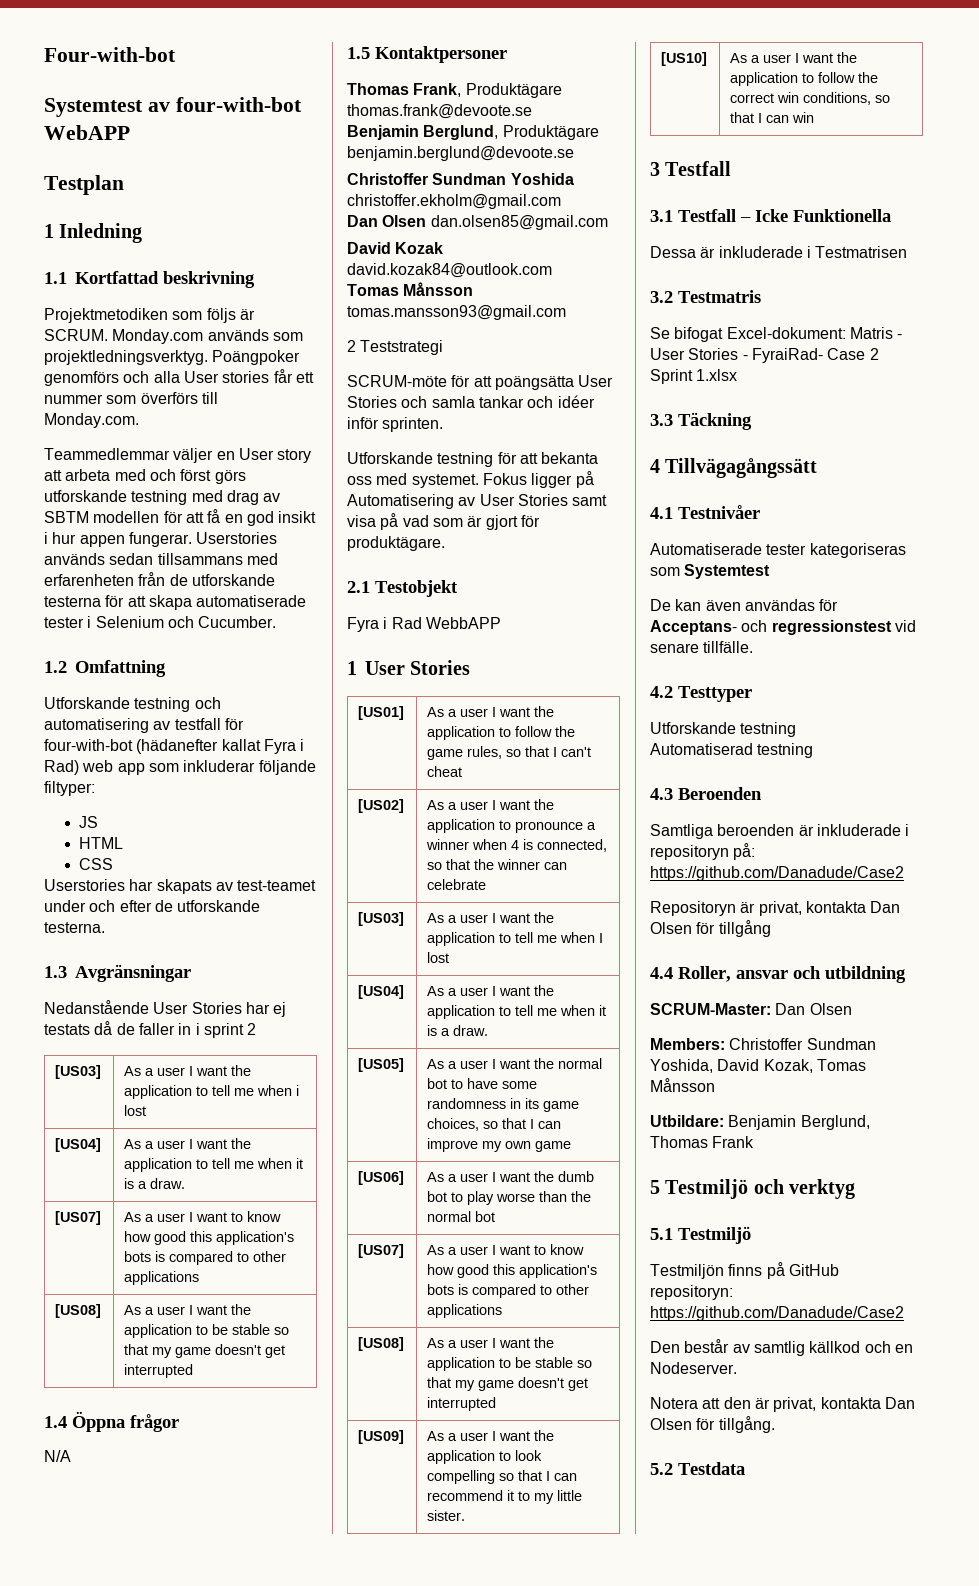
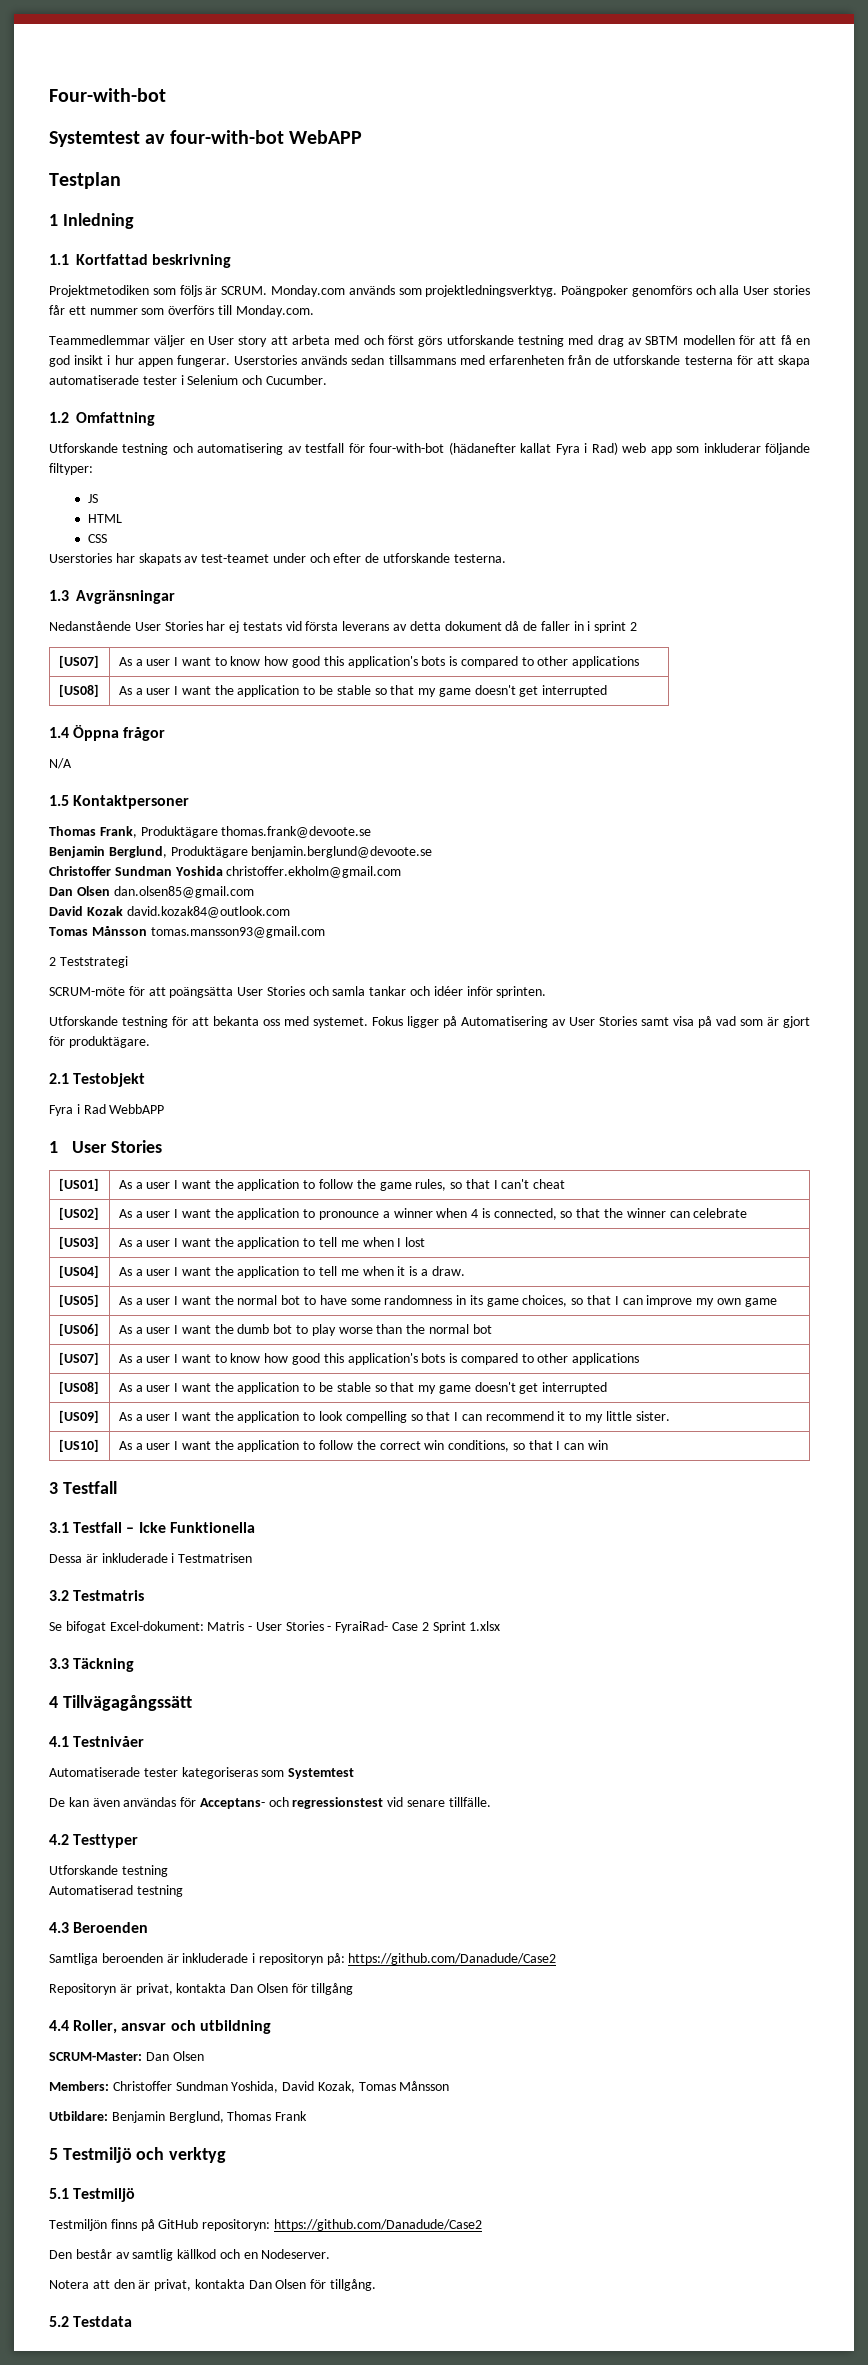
(90, 1029) none -> [285,621,502,631] vid första leverans av detta dokument
[55,1065,102,1079] [124,1065,252,1076] [124,1085,300,1099] [124,1105,147,1116] [55,1138,102,1152] [124,1138,252,1149] [124,1158,304,1172] [124,1178,186,1189] // [US03] | As a user I want the application to tell me when i lost // [US04] | As a user I want the application to tell me when it is a draw. -> (638, 626) none

